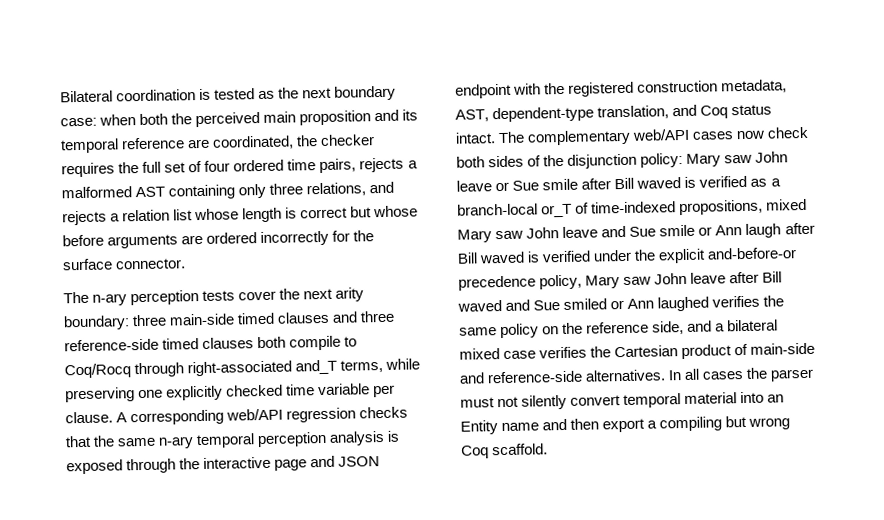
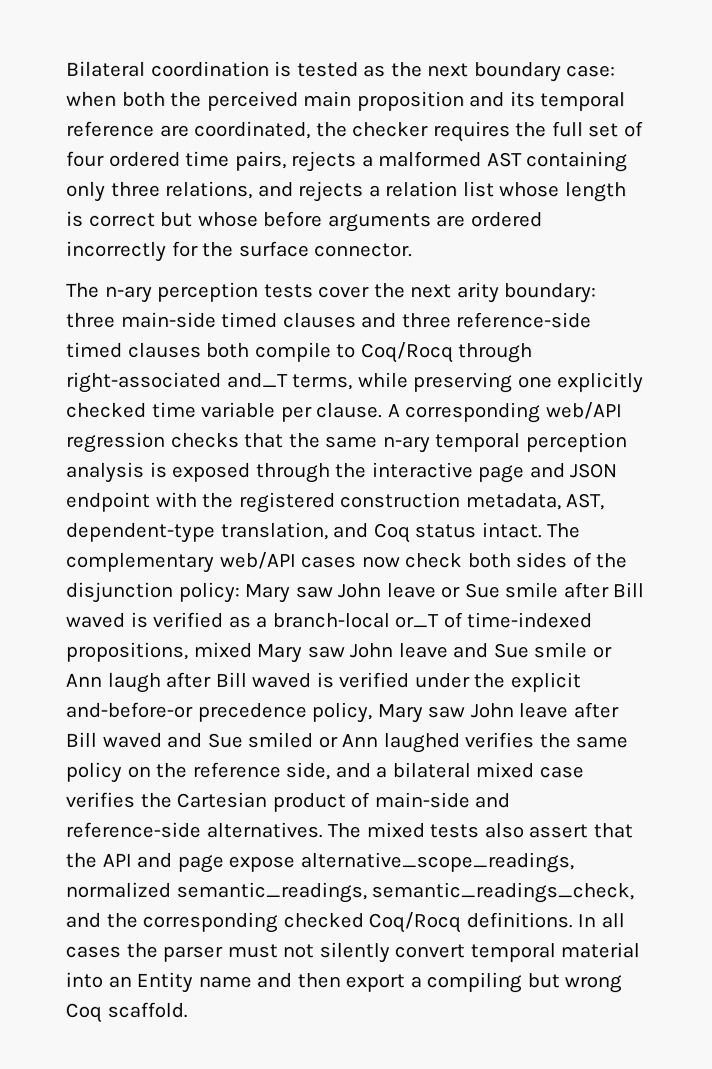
(667, 375) none -> [327,822,633,839] [65,851,574,874] [65,881,635,904] [65,911,573,934] The mixed tests also assert that the API and page expose alternative_scope_readings, normalized semantic_readings, semantic_readings_check, and the corresponding checked Coq/Rocq definitions.

